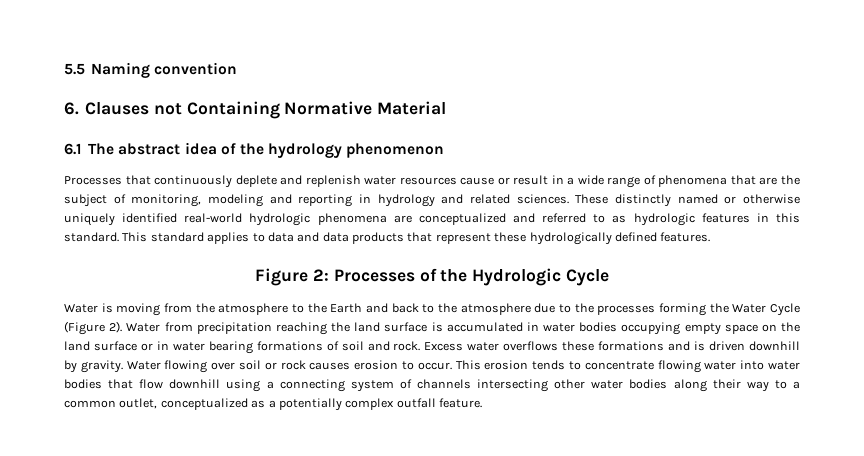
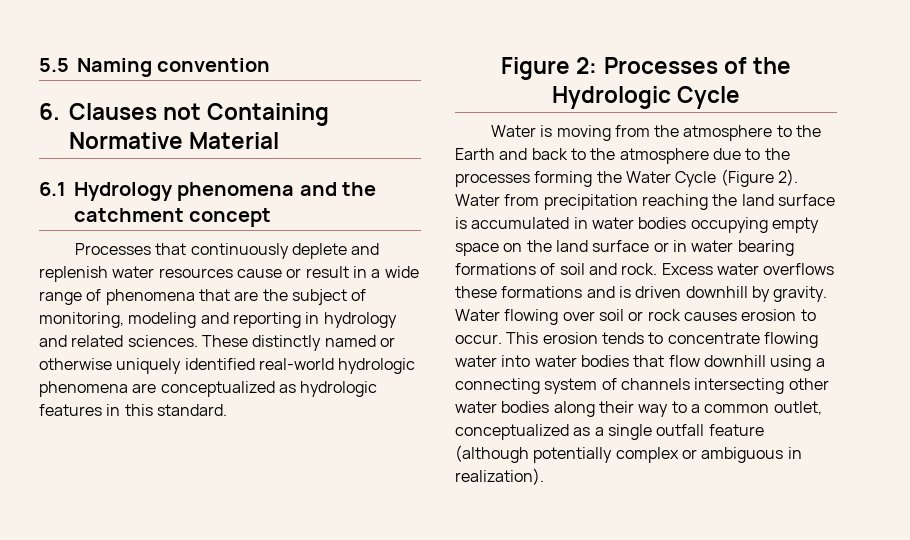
[88,142,445,158] The abstract idea of the hydrology phenomenon -> [74,182,377,201] [74,208,272,227] Hydrology phenomena and the catchment concept
[513,213,606,223] and referred to -> (275, 389) none
[122,232,711,245] This standard applies to data and data products that represent these hydrologically defined features. -> (227, 410) none
[278,398,482,411] potentially complex outfall feature. -> [607,424,764,440] [455,445,802,463] [455,468,544,485] single outfall feature (although potentially complex or ambiguous in realization).

